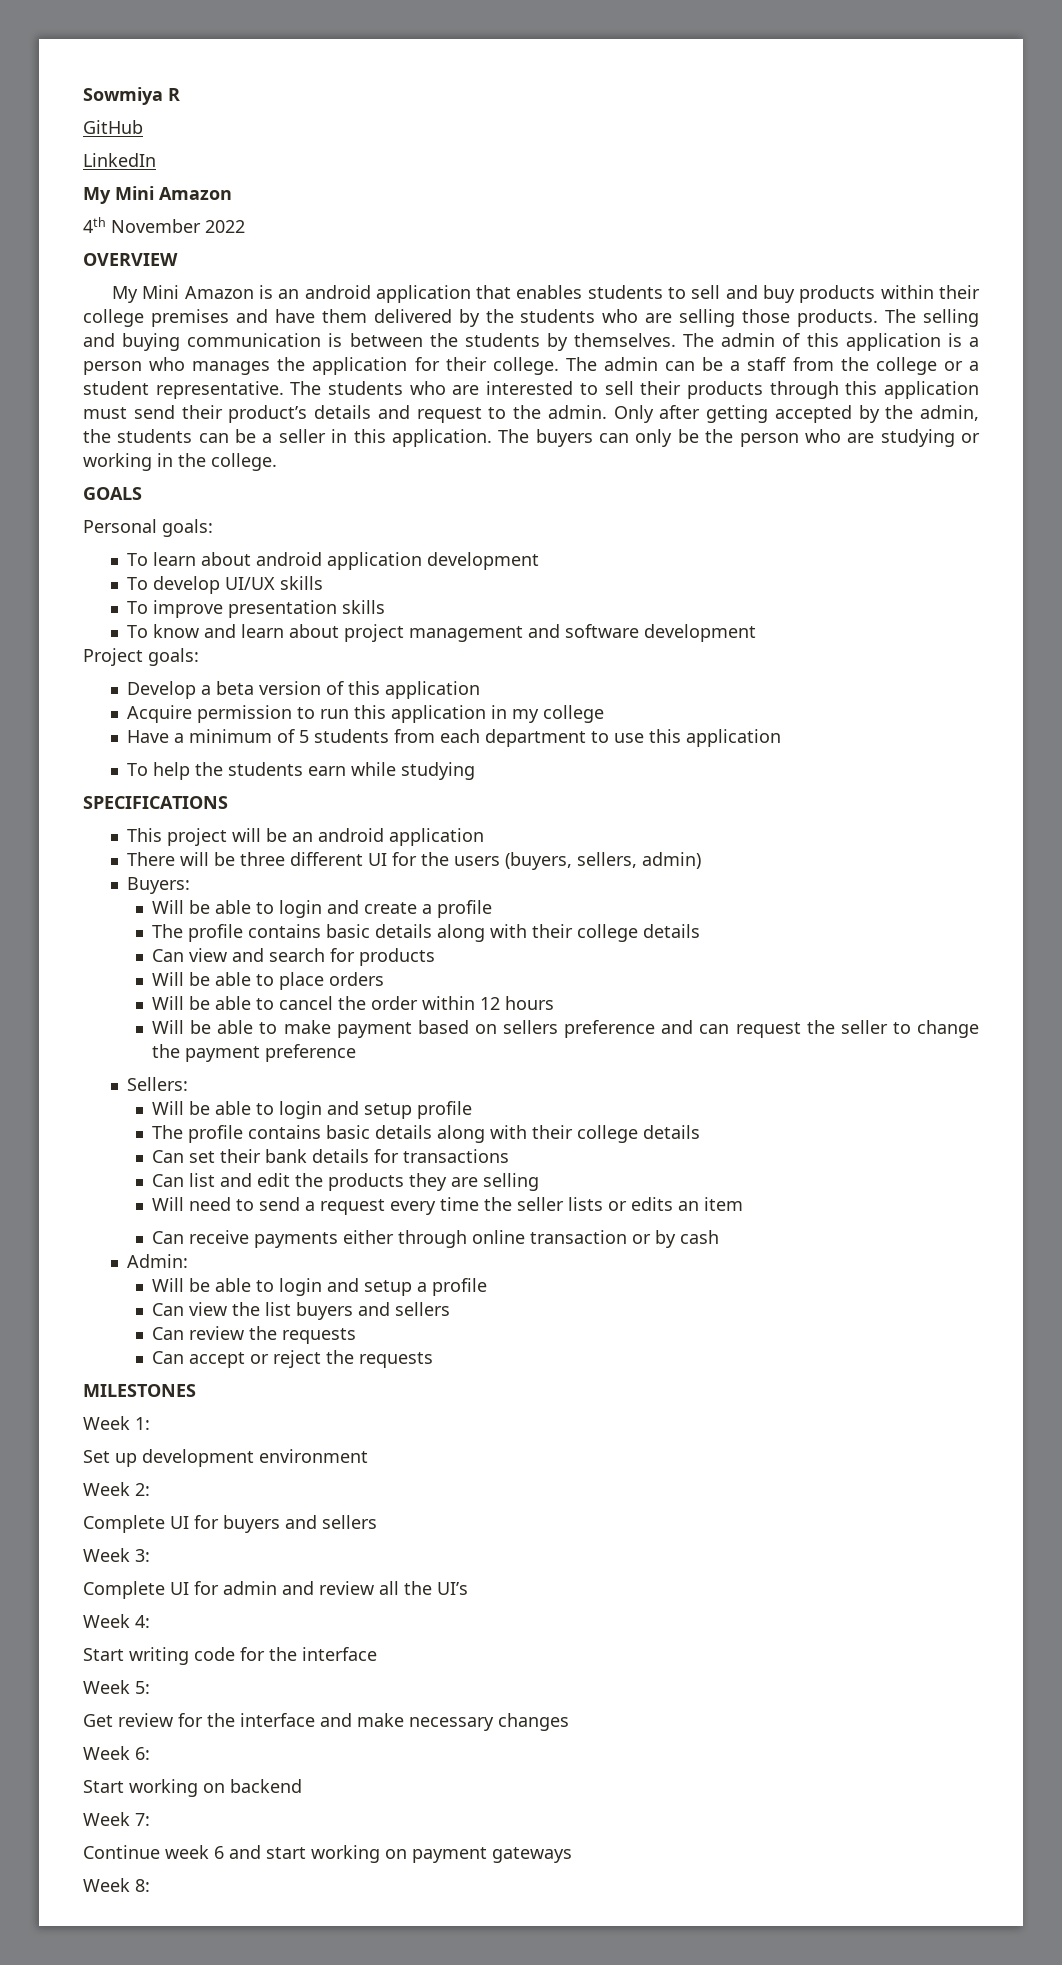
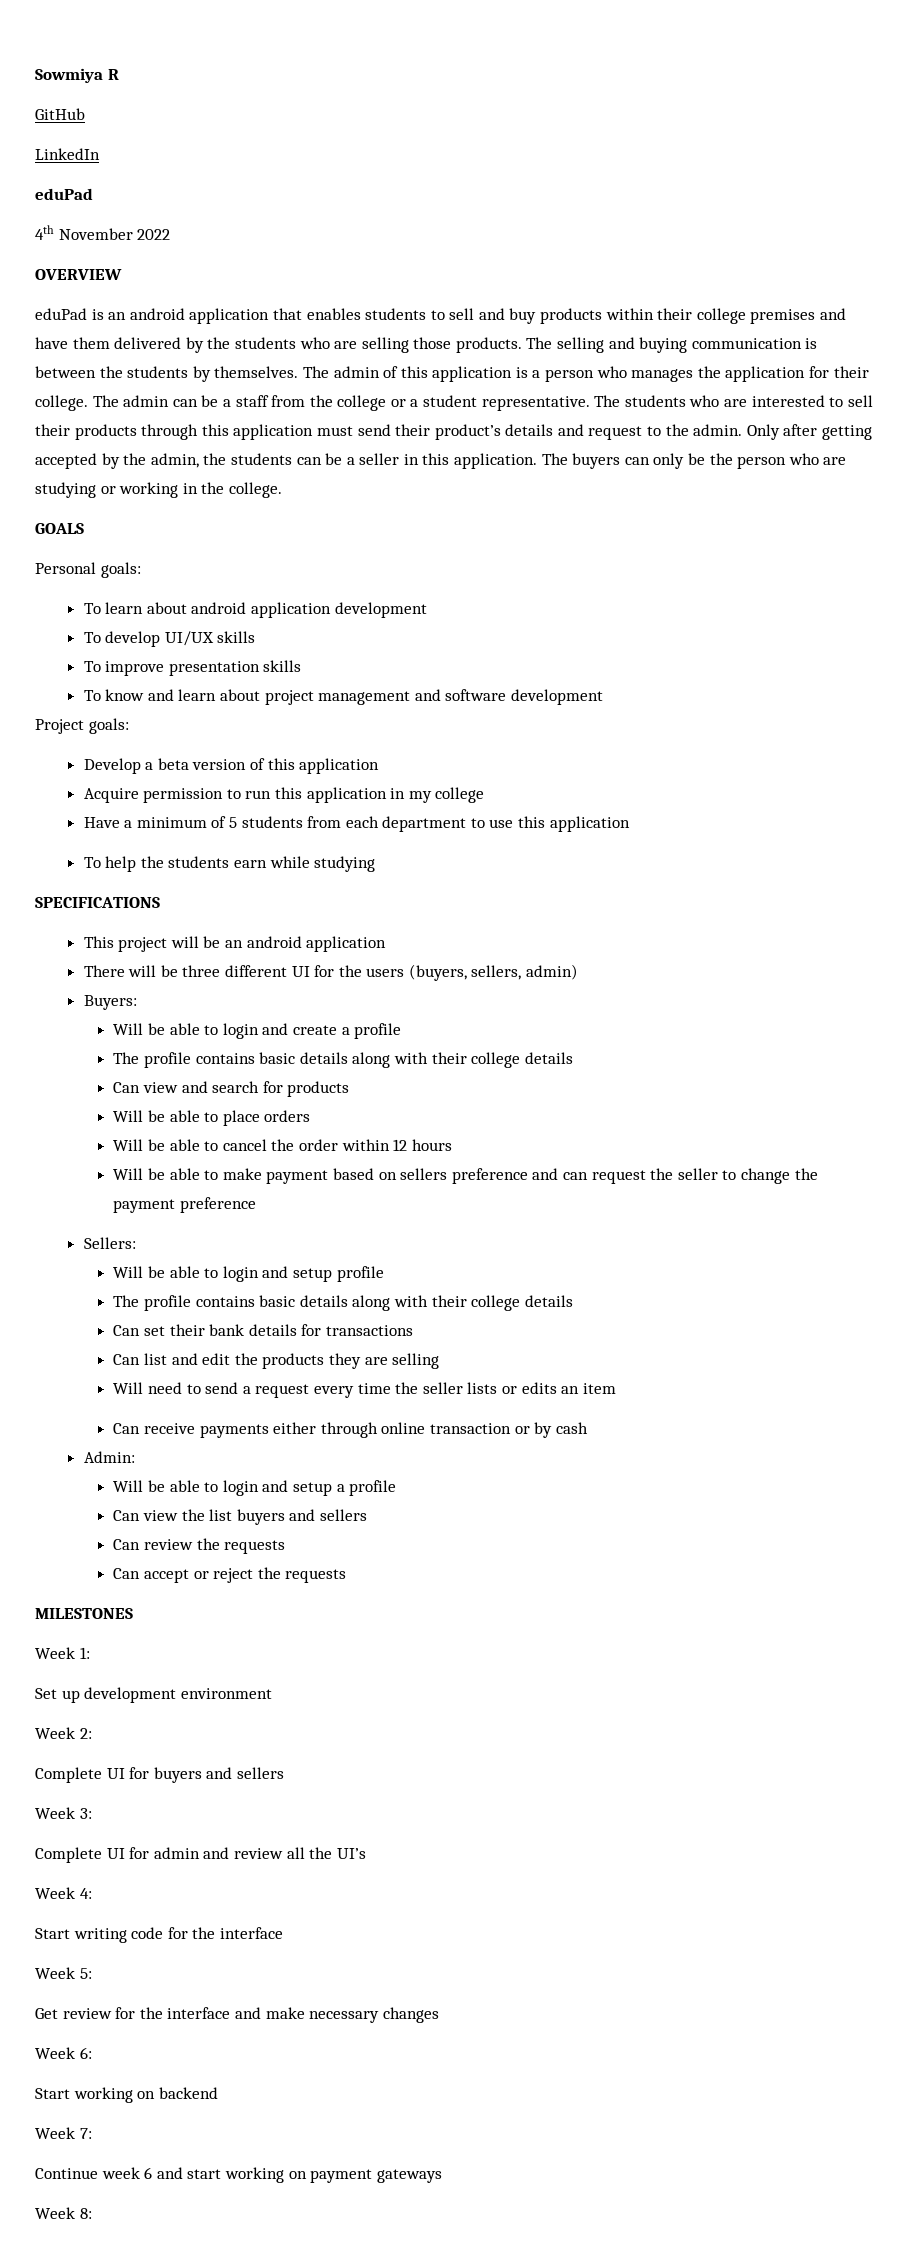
[83,186,232,204] My Mini Amazon -> [35,188,93,200] eduPad
[111,285,254,303] My Mini Amazon -> [35,308,87,320] eduPad

